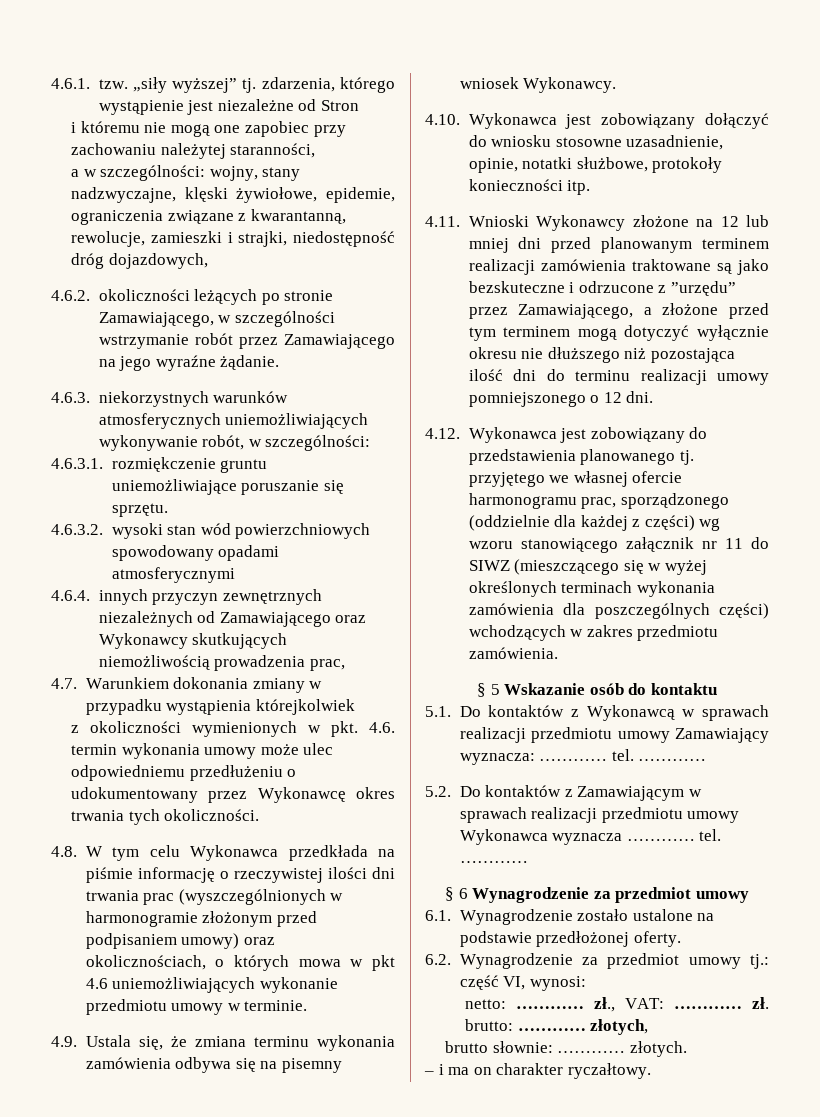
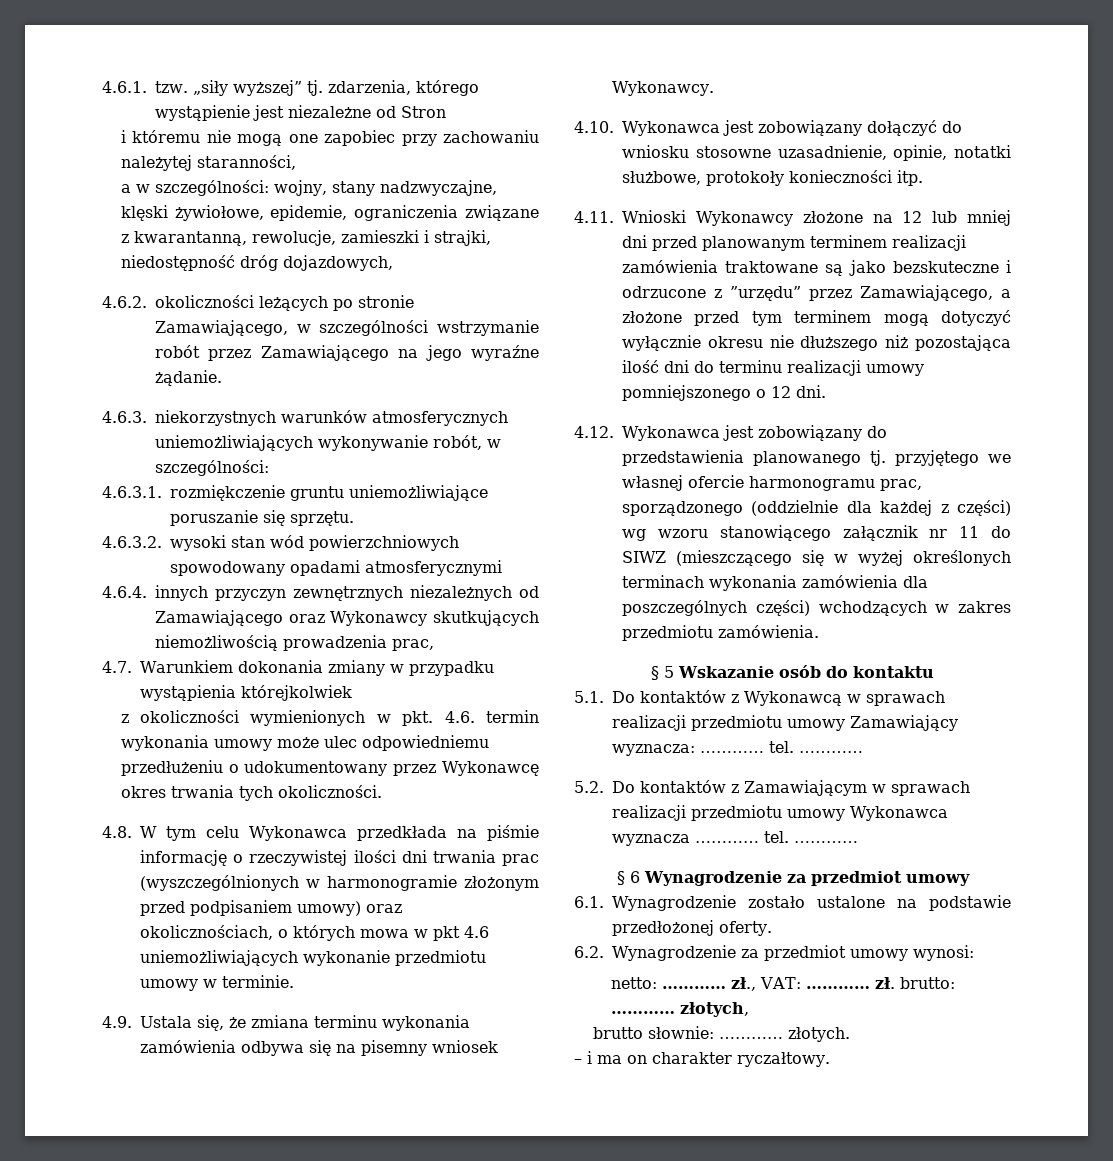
[750,954,769,969] [459,975,526,990] tj.: część VI, -> (908, 955) none

